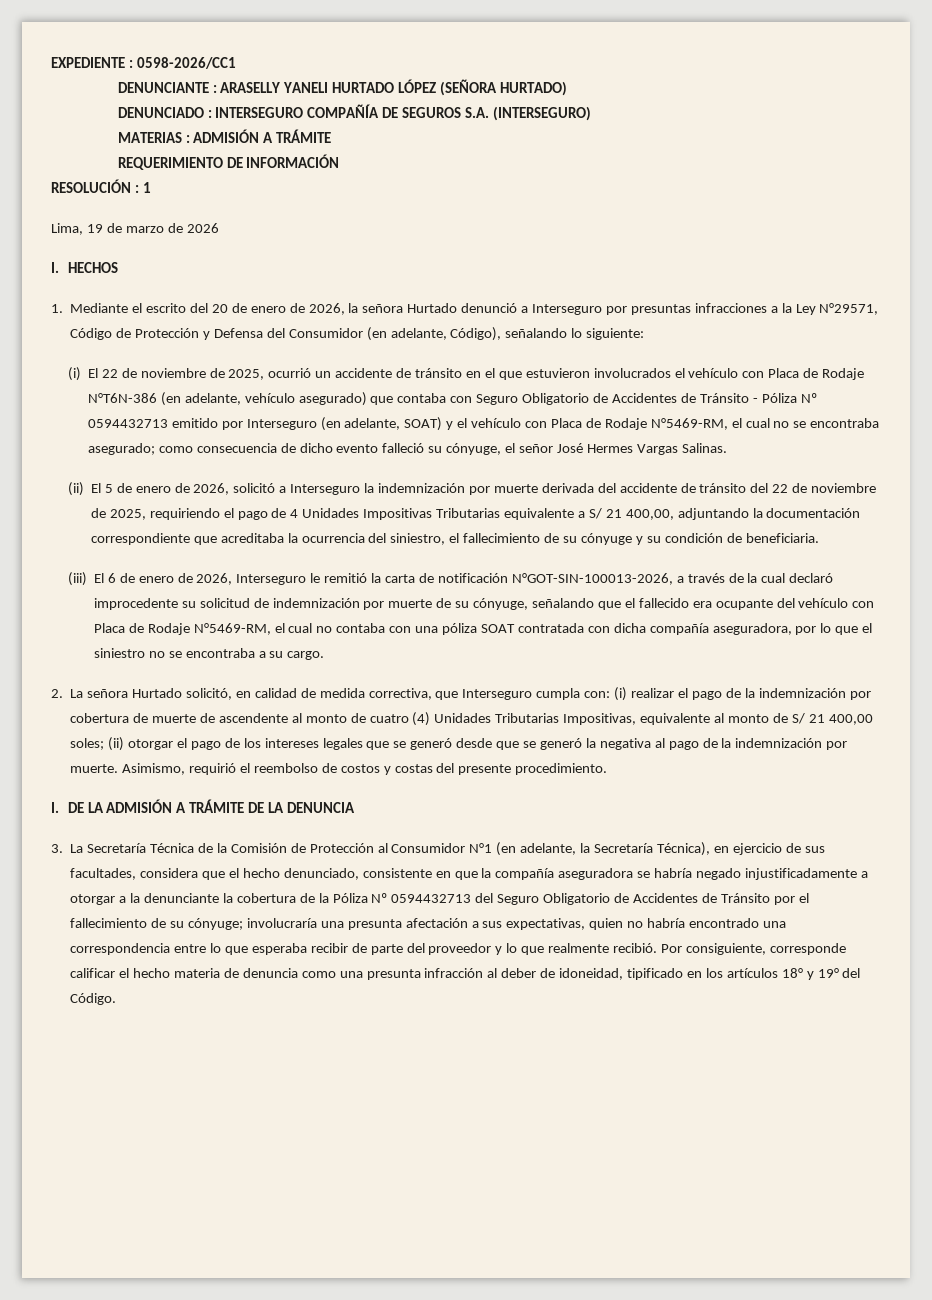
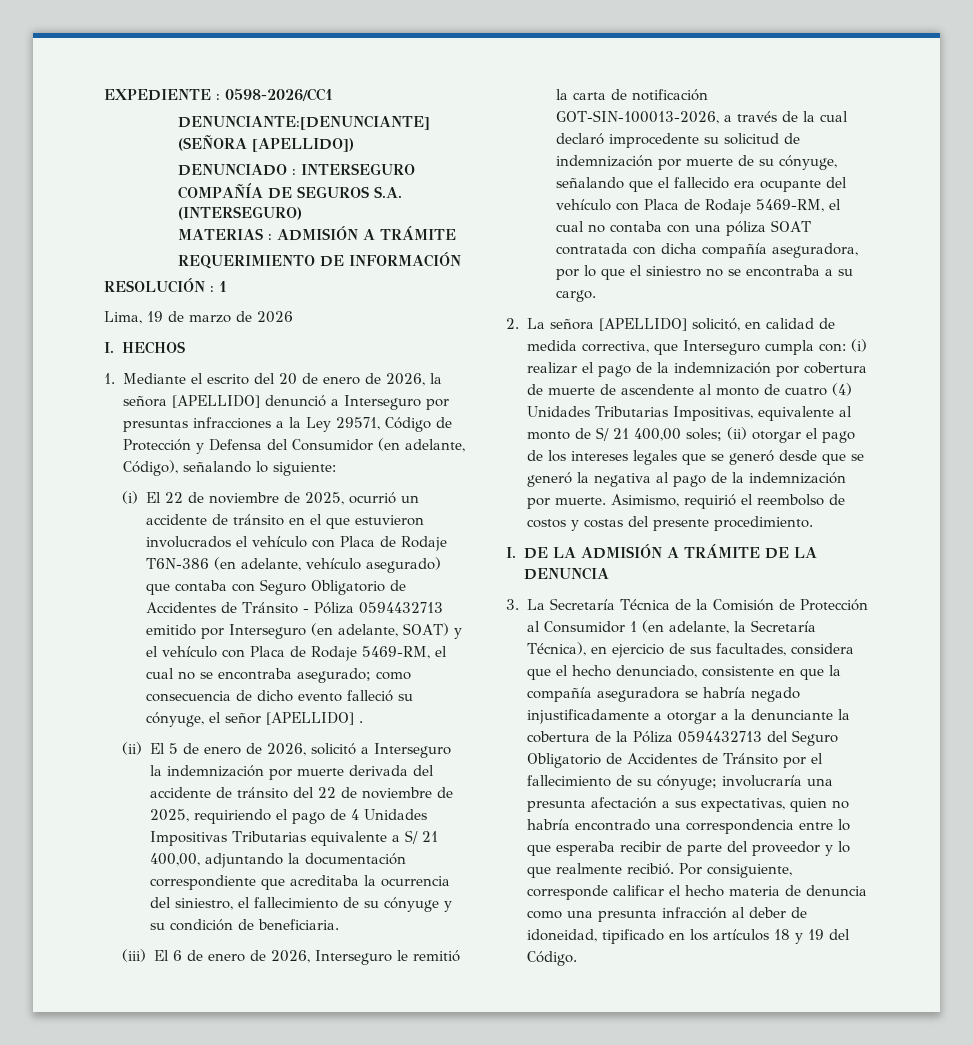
[117,79,568,96] DENUNCIANTE : ARASELLY YANELI HURTADO LÓPEZ (SEÑORA HURTADO) -> [177,115,430,130] [177,135,354,152] DENUNCIANTE:[DENUNCIANTE] (SEÑORA [APELLIDO])
[407,303,458,313] Hurtado -> [171,395,260,408] [APELLIDO]
[819,303,879,315] N°29571, -> [335,417,380,430] 29571,
[87,393,157,403] N°T6N-386 -> [145,558,209,569] T6N-386
[800,393,817,403] Nº -> (354, 608) none
[650,418,728,430] N°5469-RM, -> [361,646,430,659] 5469-RM,
[556,443,727,455] José Hermes Vargas Salinas. -> [265,712,363,725] [APELLIDO] .
[511,573,673,585] N°GOT-SIN-100013-2026, -> [555,110,719,124] GOT-SIN-100013-2026,
[193,623,271,635] N°5469-RM, -> [755,199,824,212] 5469-RM,
[132,688,183,698] Hurtado -> [598,318,687,331] [APELLIDO]
[469,843,493,853] N°1 -> [629,621,637,632] 1
[371,893,388,903] Nº -> (673, 737) none
[781,968,839,980] 18° y 19° -> [773,929,824,944] 18 y 19

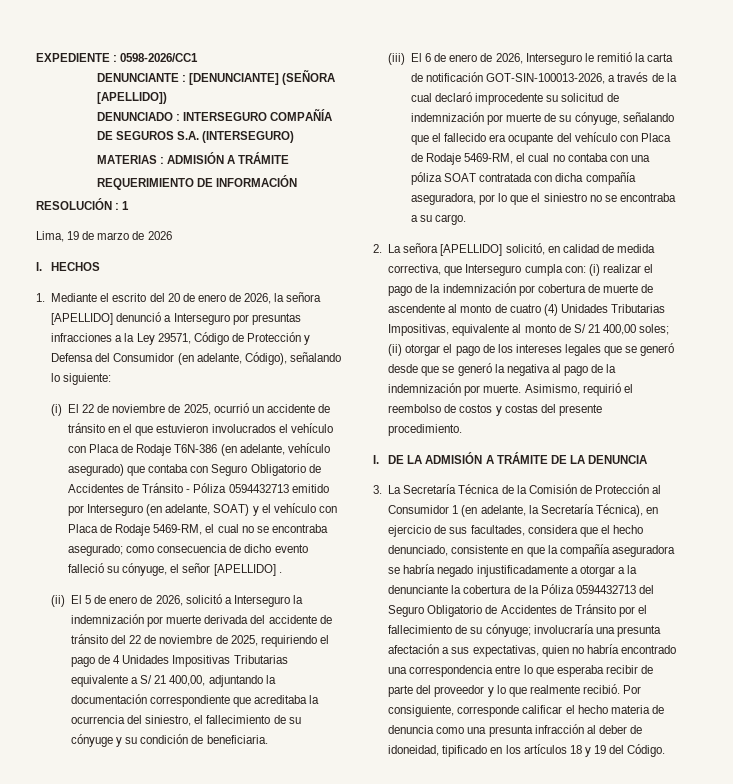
[177,115,430,130] DENUNCIANTE:[DENUNCIANTE] -> [97,73,280,85] DENUNCIANTE : [DENUNCIANTE]

